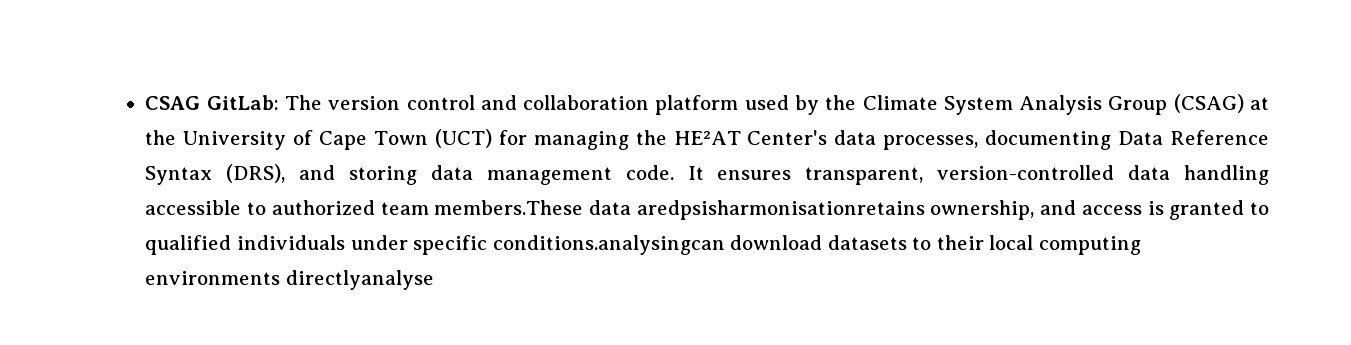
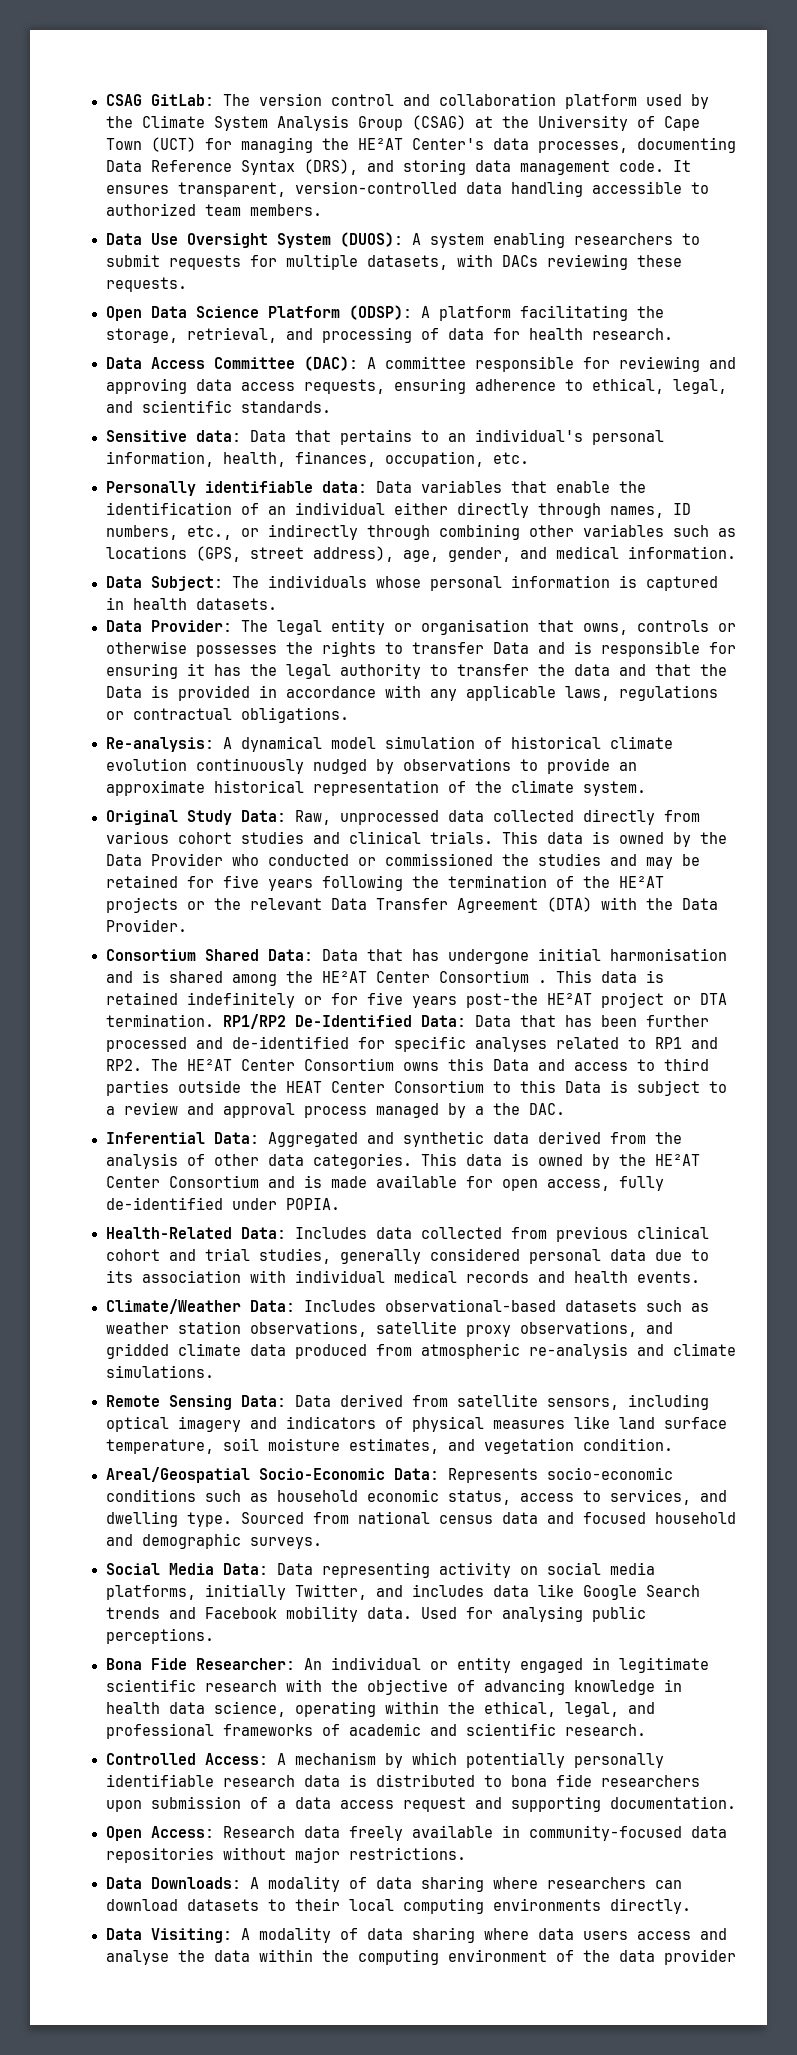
[434,200,1269,220] [145,235,725,255] members.These data aredpsisharmonisationretains ownership, and access is granted to qualified individuals under specific conditions.analysingcan -> [249,204,322,216] [105,232,700,248] [105,254,682,270] [105,277,187,292] [105,305,664,321] [105,327,673,343] [105,356,736,372] [105,378,727,394] [105,400,331,413] [105,429,664,445] [105,451,529,467] [105,480,646,496] [105,502,691,518] [105,524,736,540] [105,546,736,562] [105,575,718,591] [105,597,277,610] [105,619,736,635] [105,641,736,657] [105,663,727,679] [105,685,718,701] [105,707,349,723] [105,736,673,752] [105,758,637,774] [105,780,646,796] [105,809,700,825] [105,831,727,847] [105,853,700,869] [105,875,664,891] [105,897,718,913] [105,919,187,932] [105,948,727,964] [105,970,664,986] [105,992,727,1008] [105,1014,709,1029] [105,1036,718,1052] [105,1058,709,1071] [105,1080,727,1096] [105,1102,565,1118] [105,1131,682,1147] [105,1153,700,1169] [105,1175,664,1191] [105,1197,340,1210] [105,1226,709,1242] [105,1248,709,1264] [105,1270,700,1283] [105,1299,709,1314] [105,1321,673,1337] [105,1343,736,1359] [105,1365,214,1378] [105,1394,709,1410] [105,1416,727,1432] [105,1438,673,1454] [105,1467,673,1483] [105,1489,727,1505] [105,1511,736,1527] [105,1533,322,1549] [105,1562,655,1578] [105,1584,700,1600] [105,1606,646,1622] [105,1628,214,1644] [105,1657,709,1673] [105,1679,682,1695] [105,1701,655,1717] [105,1723,646,1739] [105,1752,664,1768] [105,1774,700,1787] [105,1796,736,1812] [105,1825,727,1841] [105,1847,466,1863] [105,1876,682,1892] members. // Data Use Oversight System (DUOS): A system enabling researchers to submit requests for multiple datasets, with DACs reviewing these requests. // Open Data Science Platform (ODSP): A platform facilitating the storage, retrieval, and processing of data for health research. // Data Access Committee (DAC): A committee responsible for reviewing and approving data access requests, ensuring adherence to ethical, legal, and scientific standards. // Sensitive data: Data that pertains to an individual's personal information, health, finances, occupation, etc. // Personally identifiable data: Data variables that enable the identification of an individual either directly through names, ID numbers, etc., or indirectly through combining other variables such as locations (GPS, street address), age, gender, and medical information. // Data Subject: The individuals whose personal information is captured in health datasets. // Data Provider: The legal entity or organisation that owns, controls or otherwise possesses the rights to transfer Data and is responsible for ensuring it has the legal authority to transfer the data and that the Data is provided in accordance with any applicable laws, regulations or contractual obligations. // Re-analysis: A dynamical model simulation of historical climate evolution continuously nudged by observations to provide an approximate historical representation of the climate system. // Original Study Data: Raw, unprocessed data collected directly from various cohort studies and clinical trials. This data is owned by the Data Provider who conducted or commissioned the studies and may be retained for five years following the termination of the HE²AT projects or the relevant Data Transfer Agreement (DTA) with the Data Provider. // Consortium Shared Data: Data that has undergone initial harmonisation and is shared among the HE²AT Center Consortium . This data is retained indefinitely or for five years post-the HE²AT project or DTA termination. RP1/RP2 De-Identified Data: Data that has been further processed and de-identified for specific analyses related to RP1 and RP2. The HE²AT Center Consortium owns this Data and access to third parties outside the HEAT Center Consortium to this Data is subject to a review and approval process managed by a the DAC. // Inferential Data: Aggregated and synthetic data derived from the analysis of other data categories. This data is owned by the HE²AT Center Consortium and is made available for open access, fully de-identified under POPIA. // Health-Related Data: Includes data collected from previous clinical cohort and trial studies, generally considered personal data due to its association with individual medical records and health events. // Climate/Weather Data: Includes observational-based datasets such as weather station observations, satellite proxy observations, and gridded climate data produced from atmospheric re-analysis and climate simulations. // Remote Sensing Data: Data derived from satellite sensors, including optical imagery and indicators of physical measures like land surface temperature, soil moisture estimates, and vegetation condition. // Areal/Geospatial Socio-Economic Data: Represents socio-economic conditions such as household economic status, access to services, and dwelling type. Sourced from national census data and focused household and demographic surveys. // Social Media Data: Data representing activity on social media platforms, initially Twitter, and includes data like Google Search trends and Facebook mobility data. Used for analysing public perceptions. // Bona Fide Researcher: An individual or entity engaged in legitimate scientific research with the objective of advancing knowledge in health data science, operating within the ethical, legal, and professional frameworks of academic and scientific research. // Controlled Access: A mechanism by which potentially personally identifiable research data is distributed to bona fide researchers upon submission of a data access request and supporting documentation. // Open Access: Research data freely available in community-focused data repositories without major restrictions. // Data Downloads: A modality of data sharing where researchers can
[285,270,434,290] directlyanalyse -> [609,1898,691,1914] [105,1927,727,1943] [105,1949,736,1965] directly. // Data Visiting: A modality of data sharing where data users access and analyse the data within the computing environment of the data provider

